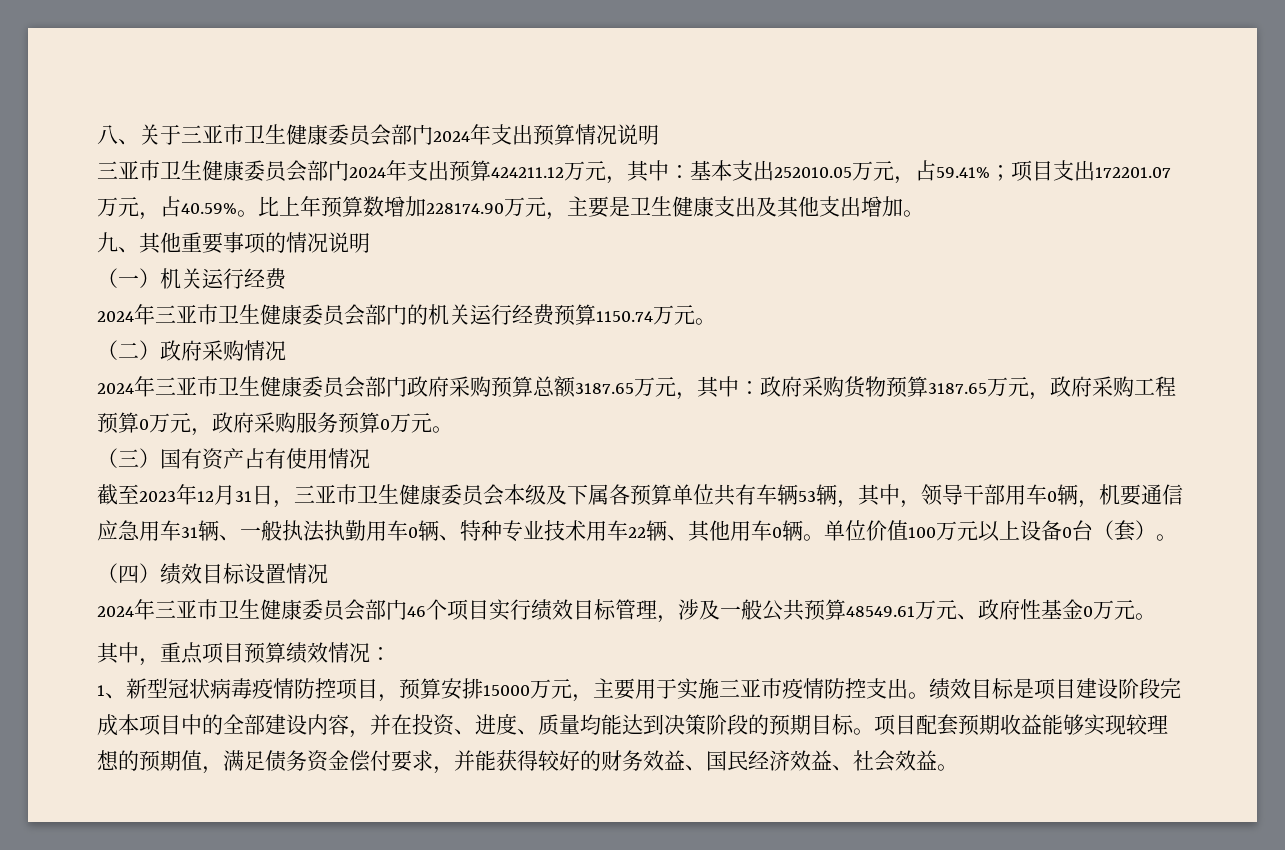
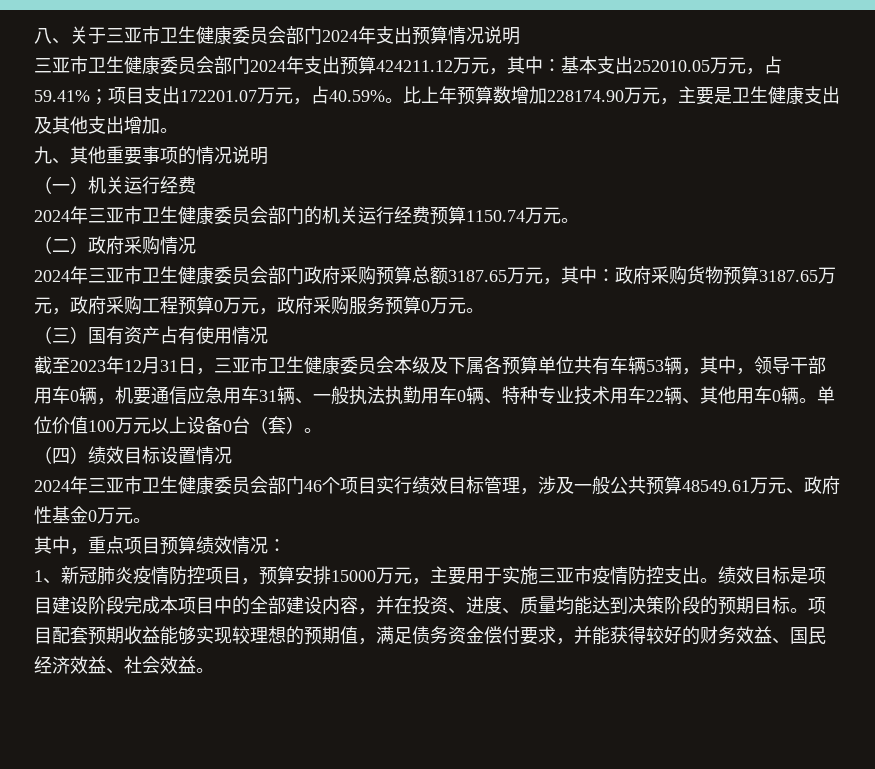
[147,678,252,699] 型冠状病毒 -> [79,566,133,585] 冠肺炎

